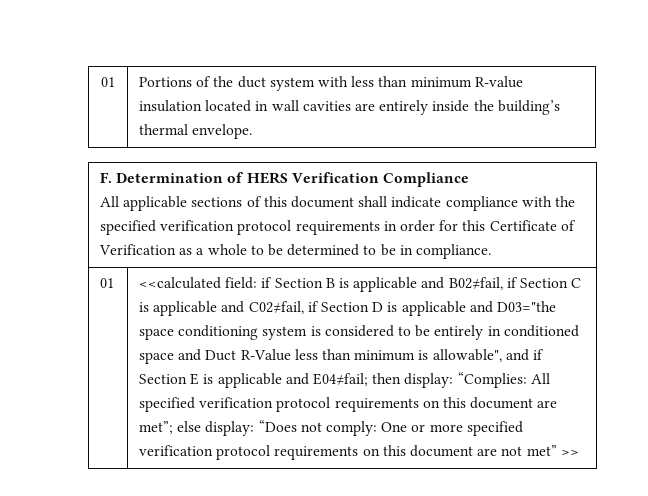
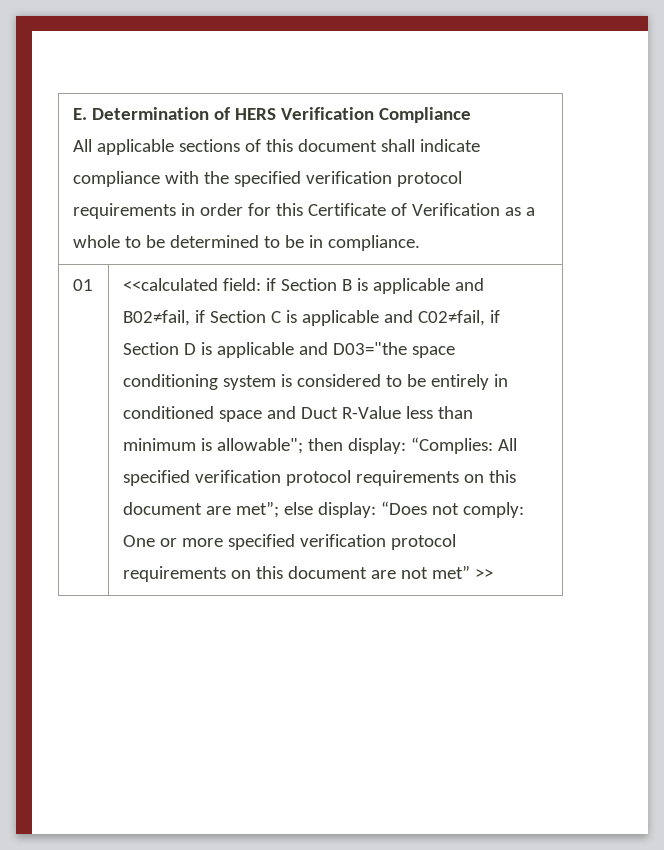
[101,77,115,87] [139,76,523,91] [139,100,560,115] [139,124,253,139] [100,172,113,183] 01 | Portions of the duct system with less than minimum R-value insulation located in wall cavities are entirely inside the building’s thermal envelope. // F. -> [72,108,87,120] E.
[432,349,544,362] [139,373,369,388] allowable", and if Section E is applicable and E04≠fail; -> [216,438,303,454] allowable";

